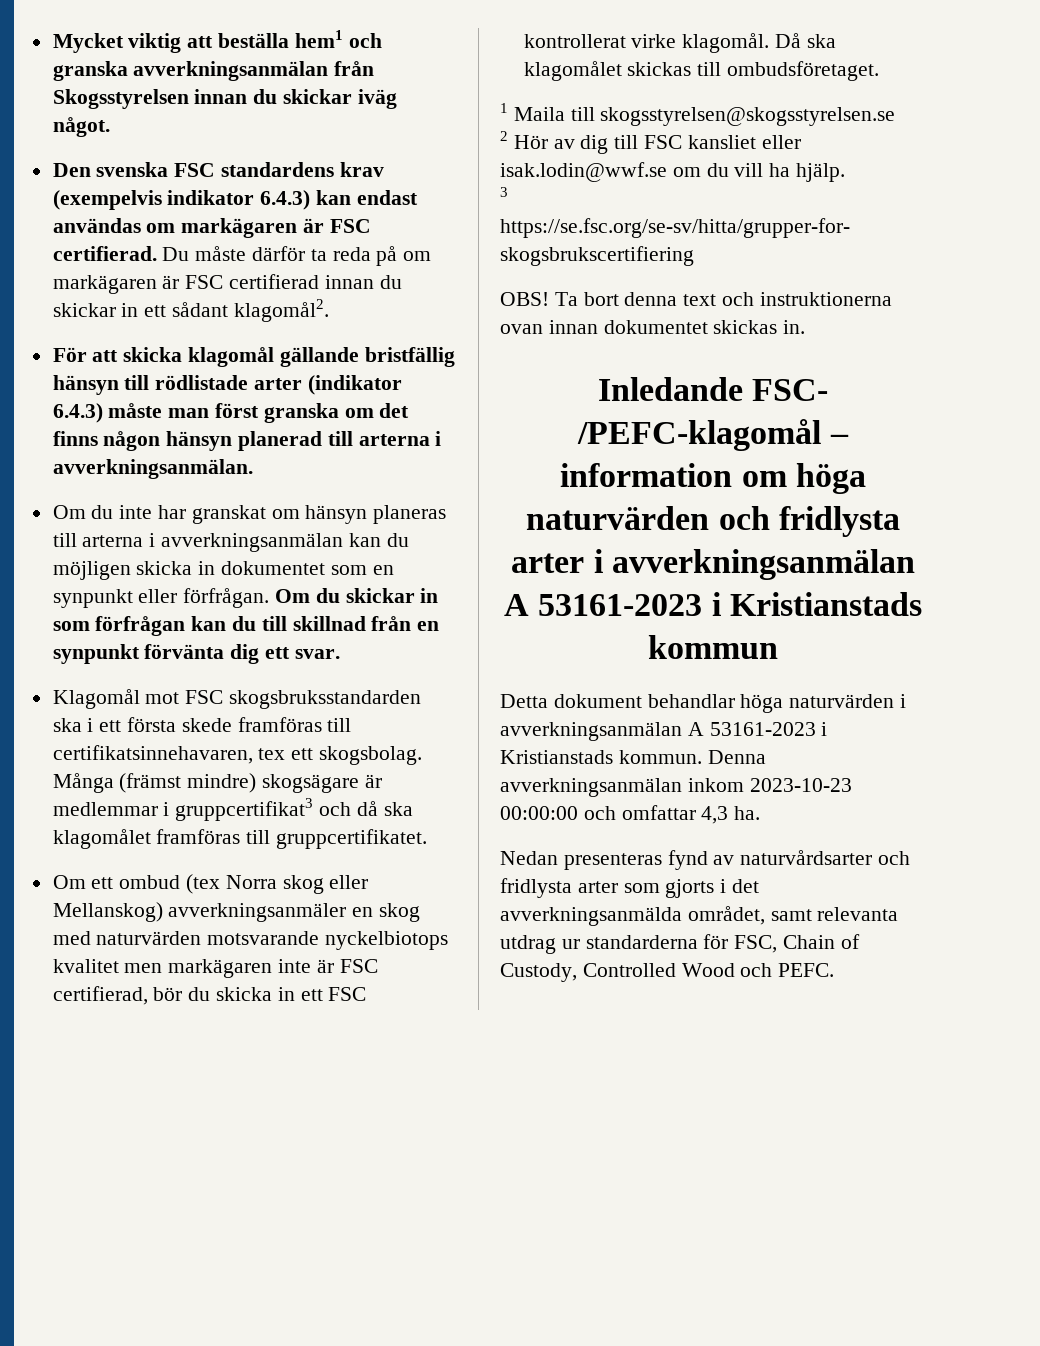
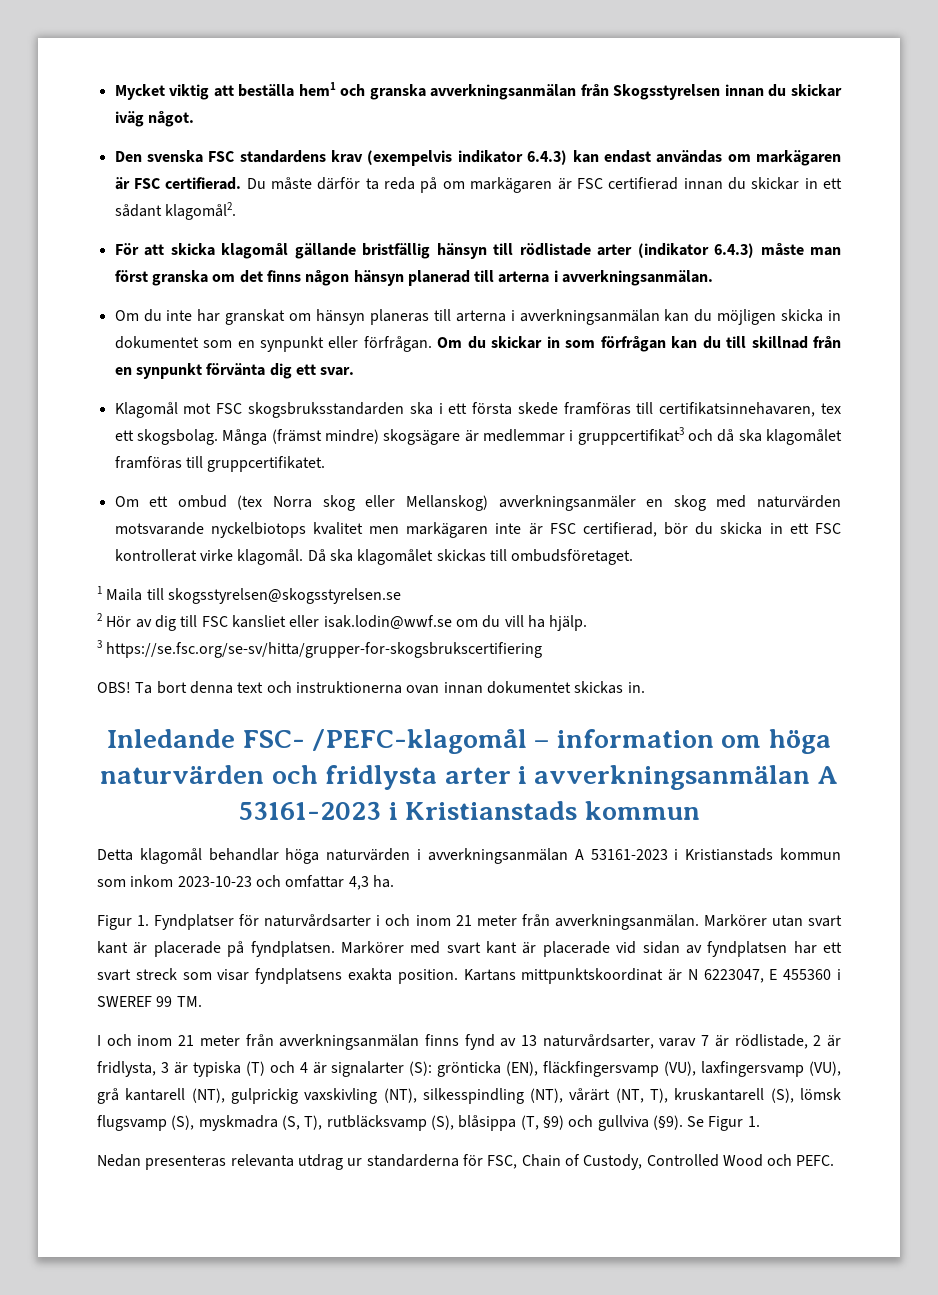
[553,694,642,708] dokument -> [139,848,202,864] klagomål
[618,750,766,764] [500,778,682,797] kommun. Denna avverkningsanmälan -> [780,848,842,860] [97,879,126,887] kommun som
[500,806,578,820] 00:00:00 -> (252, 881) none
[500,850,911,870] [500,878,760,898] [500,906,812,926] Nedan presenteras fynd av naturvårdsarter och fridlysta arter som gjorts i det avverkningsanmälda området, samt -> [97,914,842,930] [97,941,842,957] [97,968,842,984] [97,996,202,1007] [97,1034,842,1050] [97,1061,842,1077] [97,1088,841,1104] [97,1115,760,1131] [97,1154,227,1170] Figur 1. Fyndplatser för naturvårdsarter i och inom 21 meter från avverkningsanmälan. Markörer utan svart kant är placerade på fyndplatsen. Markörer med svart kant är placerade vid sidan av fyndplatsen har ett svart streck som visar fyndplatsens exakta position. Kartans mittpunktskoordinat är N 6223047, E 455360 i SWEREF 99 TM. // I och inom 21 meter från avverkningsanmälan finns fynd av 13 naturvårdsarter, varav 7 är rödlistade, 2 är fridlysta, 3 är typiska (T) och 4 är signalarter (S): grönticka (EN), fläckfingersvamp (VU), laxfingersvamp (VU), grå kantarell (NT), gulprickig vaxskivling (NT), silkesspindling (NT), vårärt (NT, T), kruskantarell (S), lömsk flugsvamp (S), myskmadra (S, T), rutbläcksvamp (S), blåsippa (T, §9) och gullviva (§9). Se Figur 1. // Nedan presenteras

